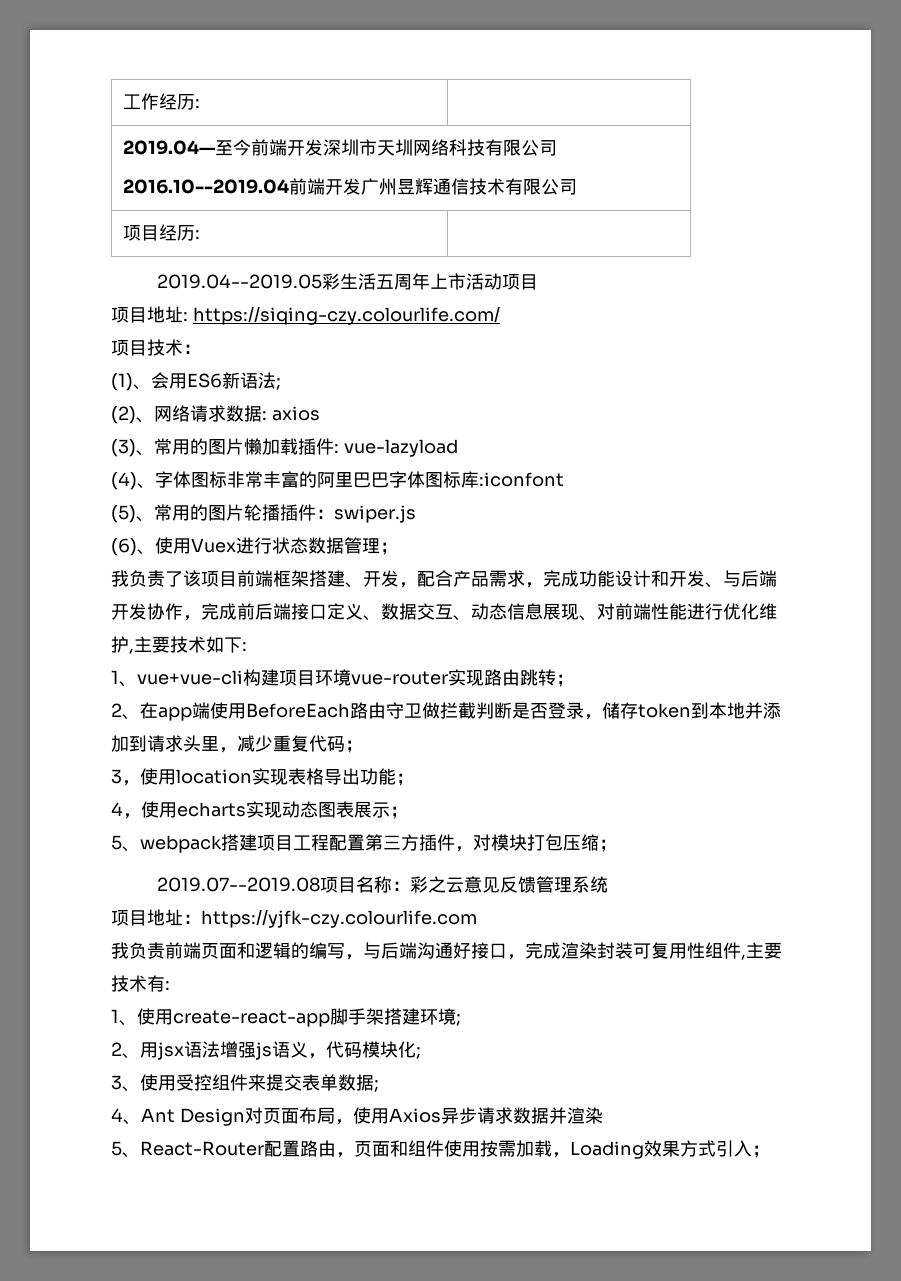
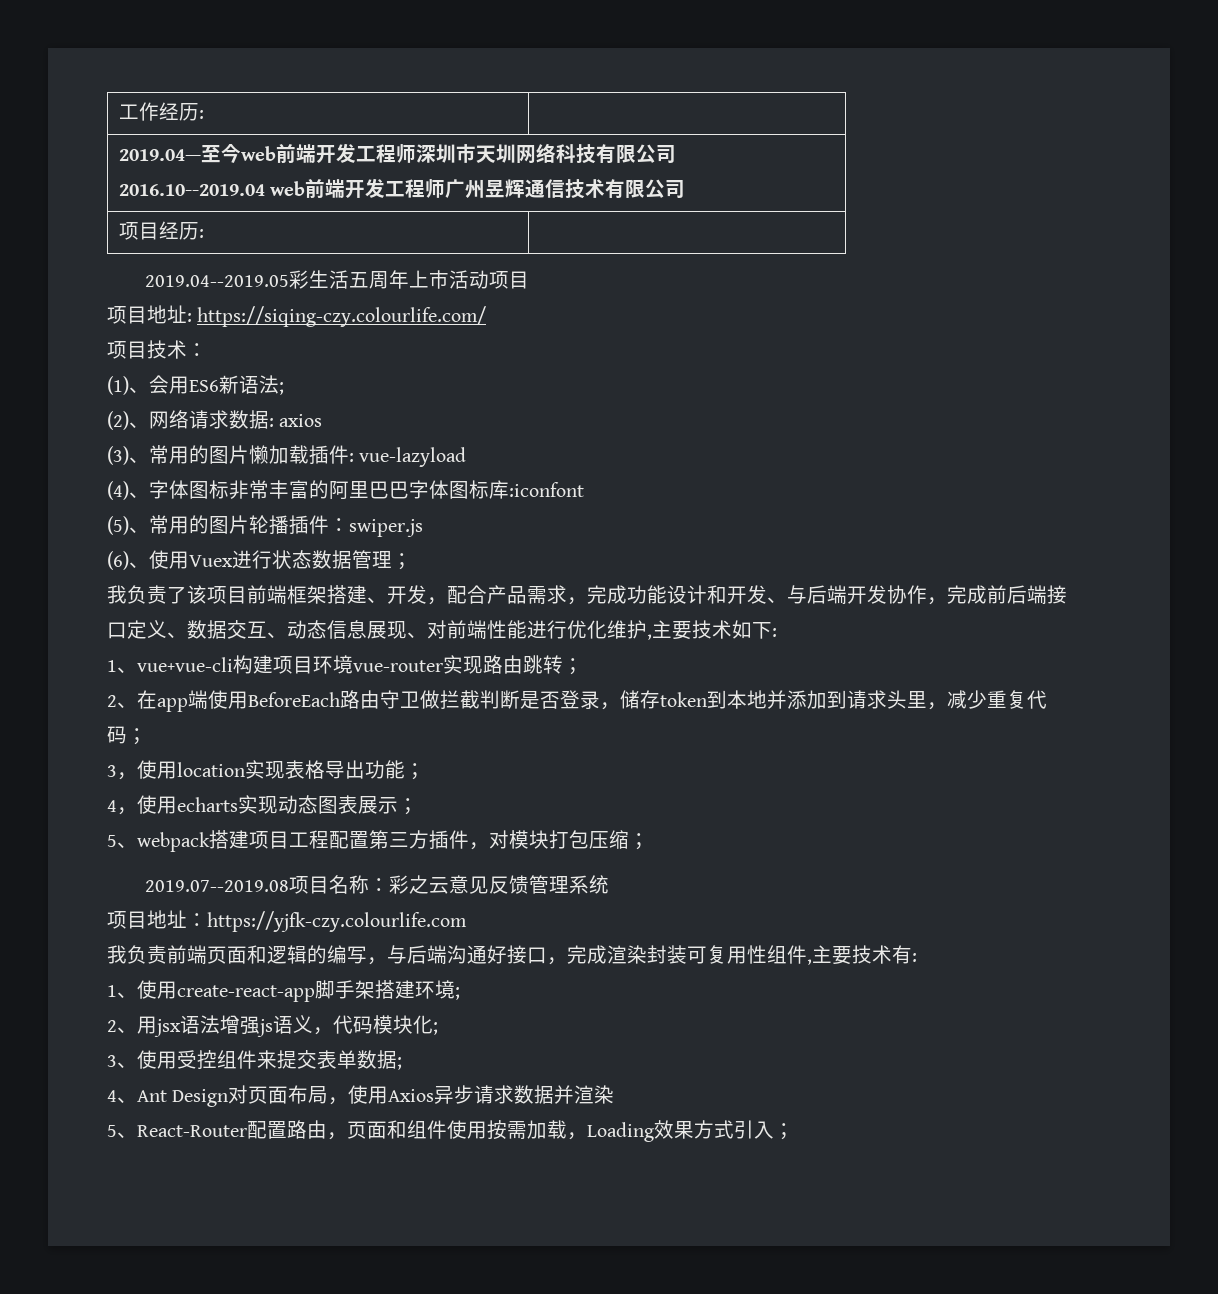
[250,139,323,156] 前端开发 -> [240,143,416,164] web前端开发工程师
[288,178,361,195] 前端开发 -> [270,178,446,199] web前端开发工程师

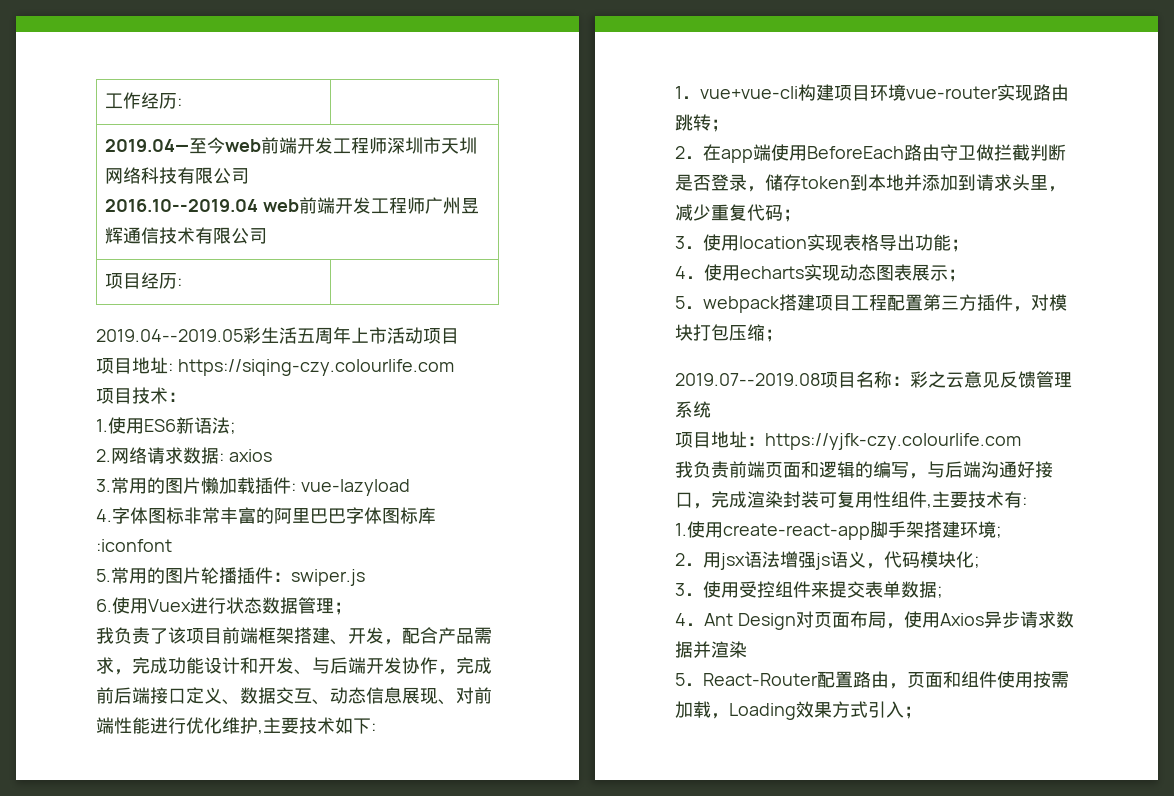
[197,306,487,327] https://siqing-czy.colourlife.com/ -> [177,359,454,376] https://siqing-czy.colourlife.com
[107,375,169,395] (1)、会 -> [96,417,126,434] 1.使
[107,411,149,430] (2)、 -> [96,449,111,462] 2.
[107,446,149,465] (3)、 -> [96,479,111,492] 3.
[107,481,149,500] (4)、 -> [96,509,112,522] 4.
[107,516,149,535] (5)、 -> [96,569,111,582] 5.
[107,551,149,570] (6)、 -> [96,599,112,612] 6.
[117,667,137,673] 、 -> [682,96,700,99] ．
[117,702,137,708] 、 -> [685,156,703,159] ．
[117,772,137,780] ， -> [685,246,703,249] ．
[117,807,137,815] ， -> [686,276,704,279] ．
[117,842,137,848] 、 -> [685,306,703,309] ．
[107,985,137,998] 1、 -> [675,523,687,536] 1.
[117,1027,137,1033] 、 -> [685,563,703,566] ．
[117,1062,137,1068] 、 -> [685,593,703,596] ．
[117,1097,137,1103] 、 -> [686,623,704,626] ．
[117,1132,137,1138] 、 -> [685,683,703,686] ．

